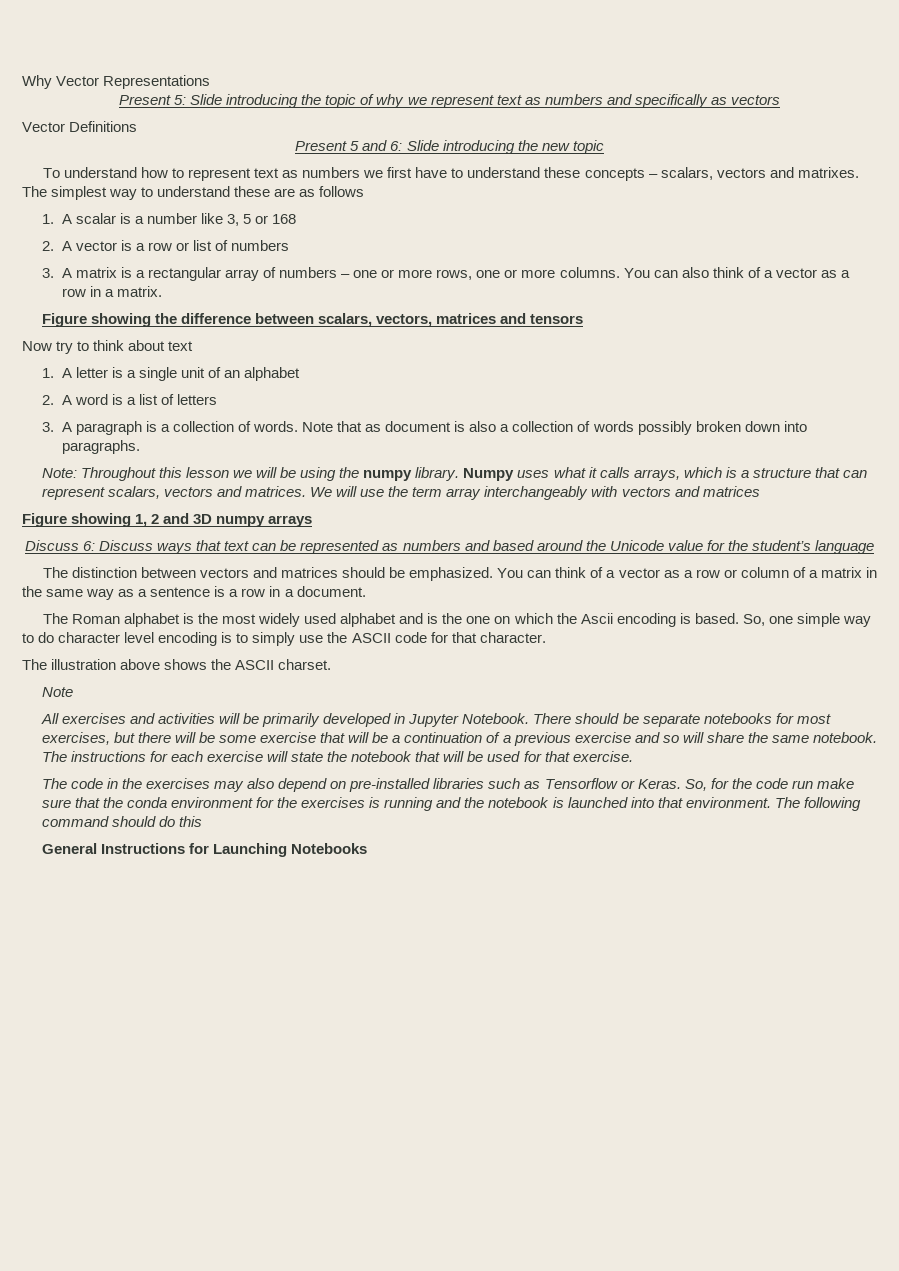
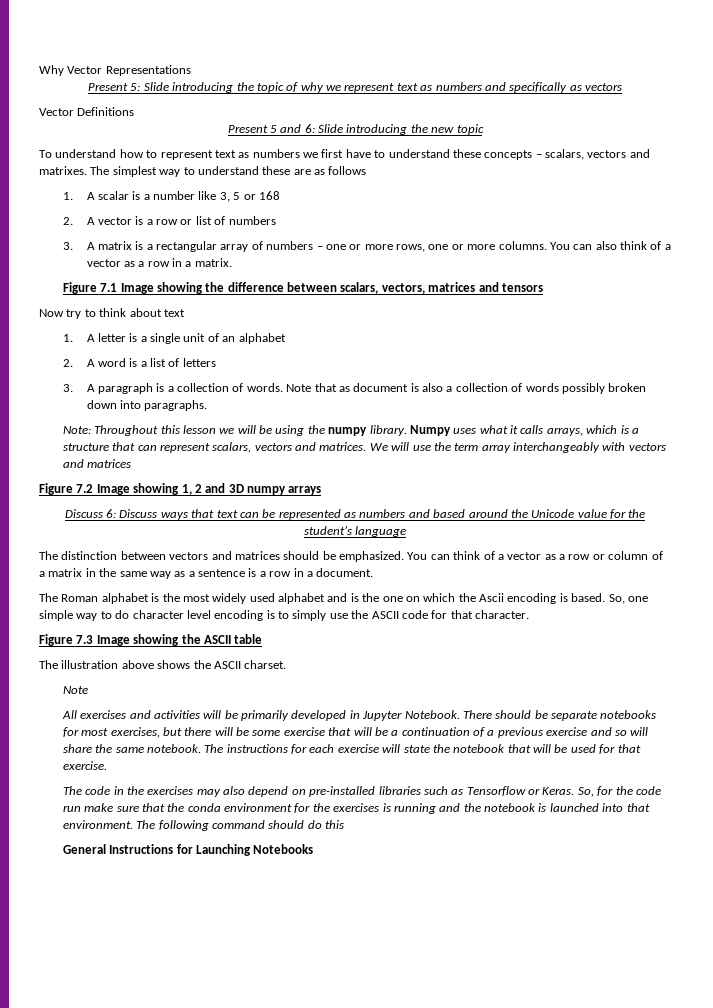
(87, 320) none -> [100,283,154,294] 7.1 Image
(67, 520) none -> [76,484,130,495] 7.2 Image
(546, 637) none -> [39,634,263,646] // Figure 7.3 Image showing the ASCII table

